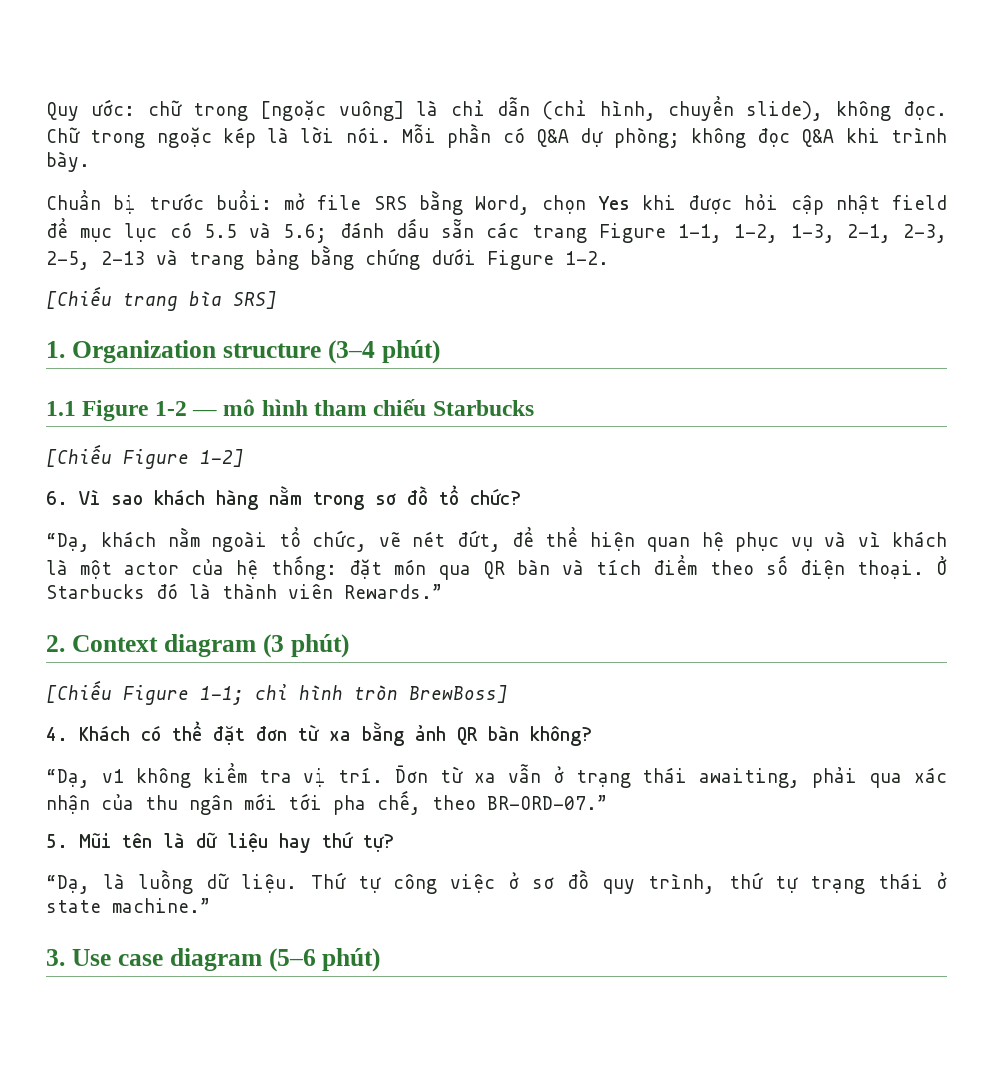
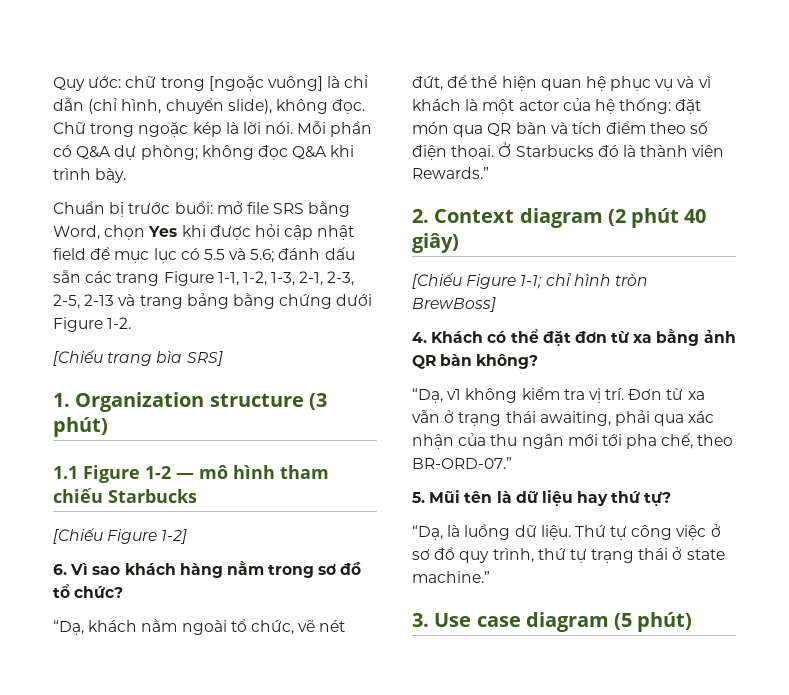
[327,340,375,364] (3–4 -> [308,393,327,410] (3
[262,634,349,658] (3 phút) -> [607,208,707,228] [412,233,459,253] (2 phút 40 giây)
[268,948,316,972] (5–6 -> [614,613,633,630] (5

